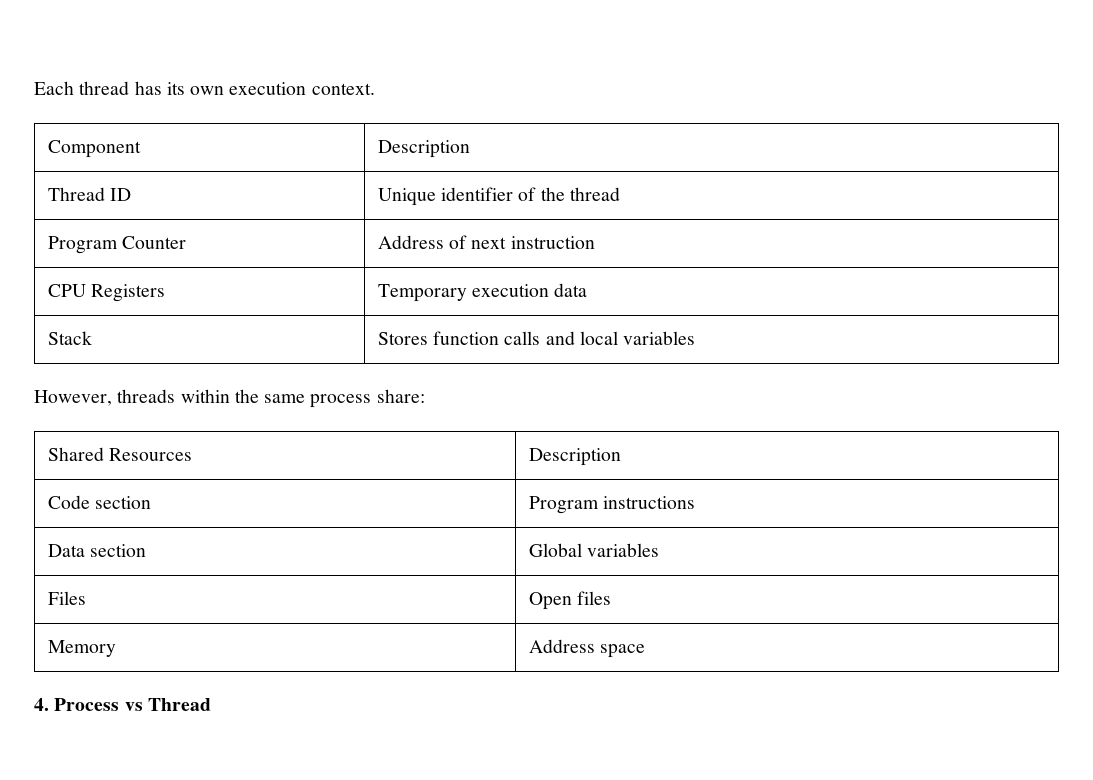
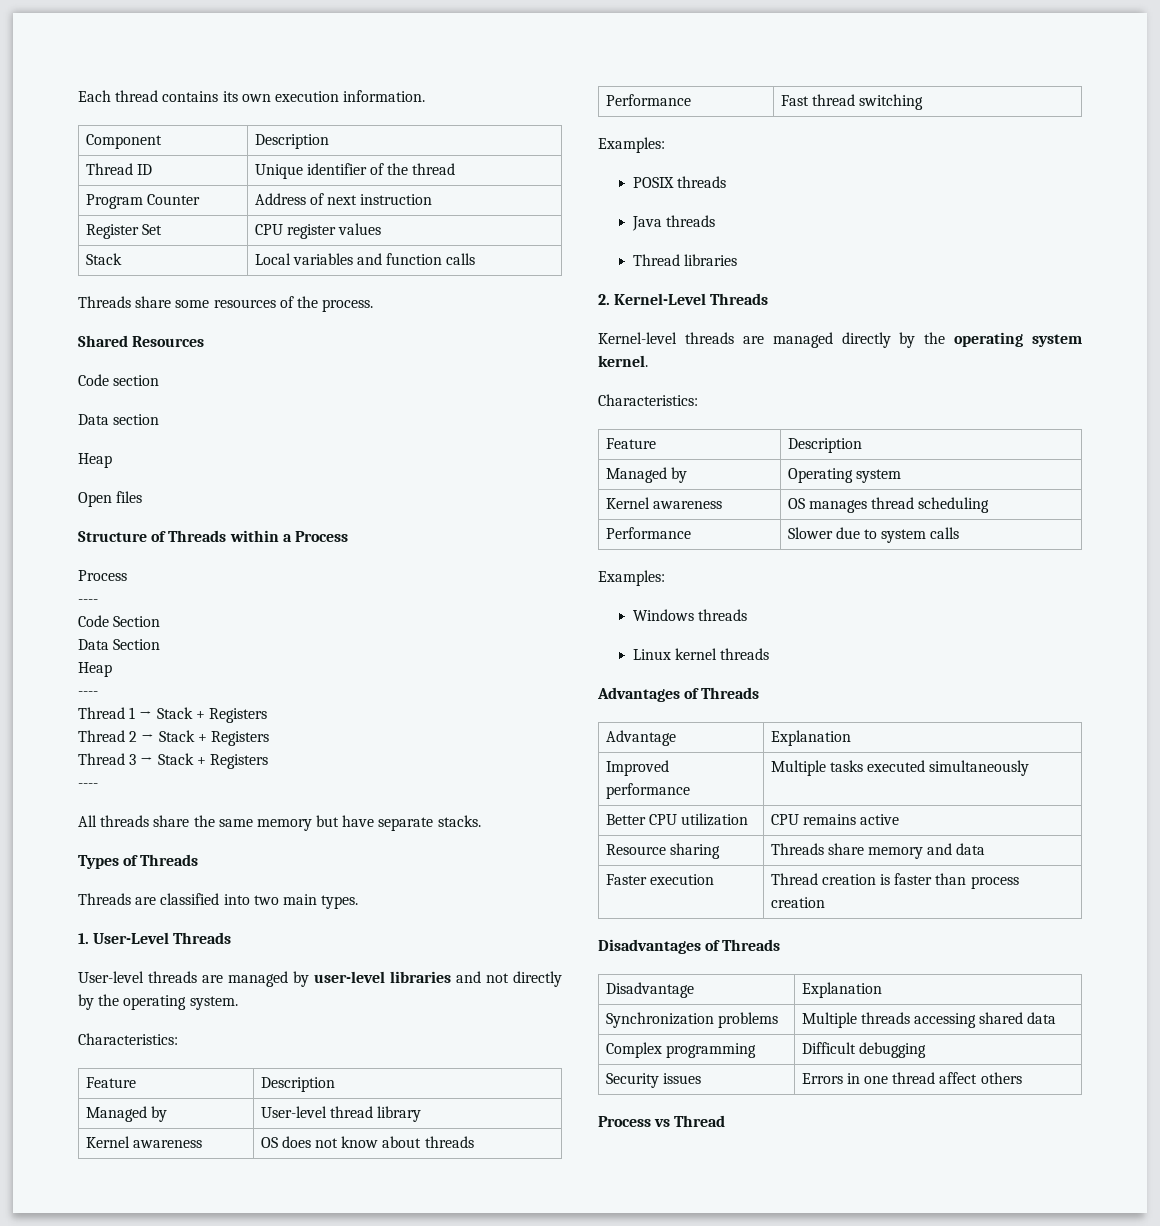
[134,81,162,95] has -> [162,91,219,102] contains
[311,83,375,95] context. -> [343,90,426,102] information.
[47,284,166,302] [377,283,588,302] [47,331,92,345] [377,331,696,345] [34,389,425,408] [47,447,193,461] [528,448,621,466] [47,495,152,509] [528,496,696,514] [47,544,147,557] [528,543,660,557] [47,591,86,605] [528,591,612,610] [47,640,116,657] [528,639,646,658] [34,698,49,711] CPU Registers | Temporary execution data // Stack | Stores function calls and local variables // However, threads within the same process share: // Shared Resources | Description // Code section | Program instructions // Data section | Global variables // Files | Open files // Memory | Address space // 4. -> [85,224,162,239] [254,223,382,239] [85,253,122,265] [254,253,476,265] [78,296,374,312] [78,335,205,347] [78,374,160,386] [78,414,160,425] [78,453,112,468] [78,491,143,507] [78,530,348,542] [78,570,127,581] [78,599,98,604] [78,615,161,627] [78,639,161,650] [78,662,112,677] [78,691,98,696] [78,707,267,723] [78,730,269,746] [78,753,268,769] [78,783,98,788] [78,815,481,831] [78,854,199,869] [78,893,359,909] [78,932,232,944] [78,971,562,987] [78,994,238,1010] [78,1033,178,1045] [85,1077,136,1088] [260,1077,335,1092] [85,1106,167,1122] [260,1106,422,1122] [85,1136,202,1148] [260,1136,474,1148] [605,94,691,106] [780,94,924,110] [598,137,665,153] [632,176,726,188] [631,215,715,231] [632,254,737,266] [598,293,769,305] [598,332,1082,348] [598,355,648,367] [598,394,698,406] [605,438,656,449] [787,438,862,453] [605,467,687,483] [787,468,901,483] [605,497,722,509] [787,497,990,513] [605,527,691,539] [787,527,960,543] [598,570,665,586] [632,609,747,621] [632,648,770,660] [597,687,760,702] [605,730,676,746] [770,730,851,746] [605,760,669,776] [605,783,690,799] [770,760,1030,776] [605,813,749,826] [770,814,900,825] [605,843,720,859] [770,843,986,859] [605,874,714,885] [770,873,1019,889] [770,897,825,908] [598,939,781,954] [605,982,694,998] [801,982,882,998] [605,1012,778,1028] [801,1012,1057,1028] [605,1042,756,1058] [801,1042,926,1058] [605,1073,701,1088] [801,1072,1022,1084] Register Set | CPU register values // Stack | Local variables and function calls // Threads share some resources of the process. // Shared Resources // Code section // Data section // Heap // Open files // Structure of Threads within a Process // Process // ---- // Code Section // Data Section // Heap // ---- // Thread 1 → Stack + Registers // Thread 2 → Stack + Registers // Thread 3 → Stack + Registers // ---- // All threads share the same memory but have separate stacks. // Types of Threads // Threads are classified into two main types. // 1. User-Level Threads // User-level threads are managed by user-level libraries and not directly by the operating system. // Characteristics: // Feature | Description // Managed by | User-level thread library // Kernel awareness | OS does not know about threads // Performance | Fast thread switching // Examples: // POSIX threads // Java threads // Thread libraries // 2. Kernel-Level Threads // Kernel-level threads are managed directly by the operating system kernel. // Characteristics: // Feature | Description // Managed by | Operating system // Kernel awareness | OS manages thread scheduling // Performance | Slower due to system calls // Examples: // Windows threads // Linux kernel threads // Advantages of Threads // Advantage | Explanation // Improved performance | Multiple tasks executed simultaneously // Better CPU utilization | CPU remains active // Resource sharing | Threads share memory and data // Faster execution | Thread creation is faster than process creation // Disadvantages of Threads // Disadvantage | Explanation // Synchronization problems | Multiple threads accessing shared data // Complex programming | Difficult debugging // Security issues | Errors in one thread affect others //

